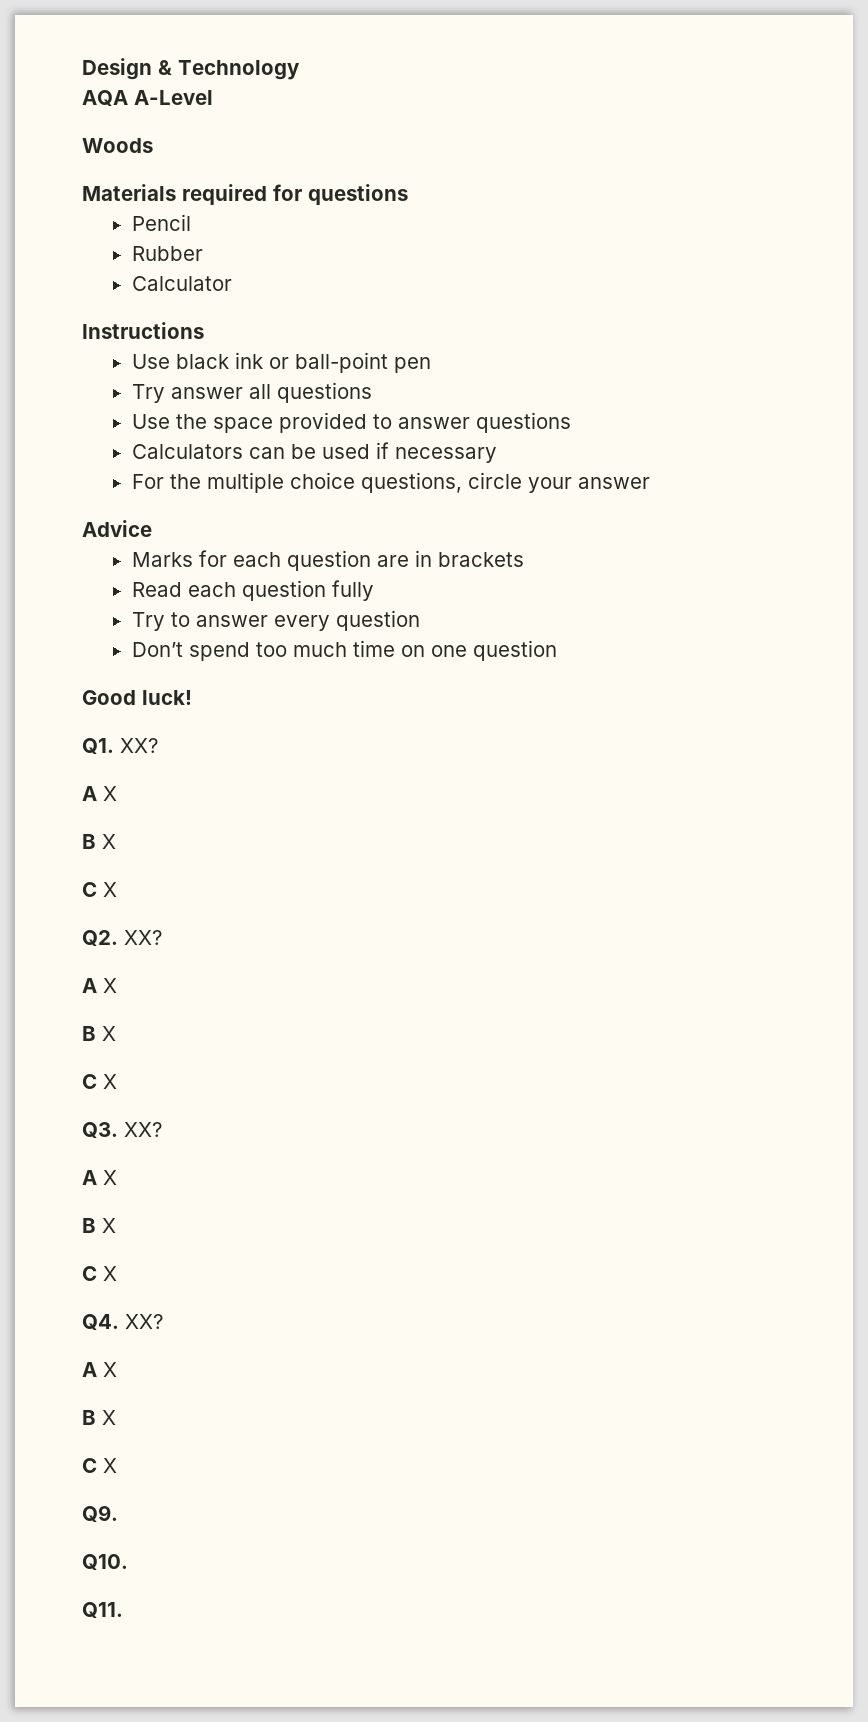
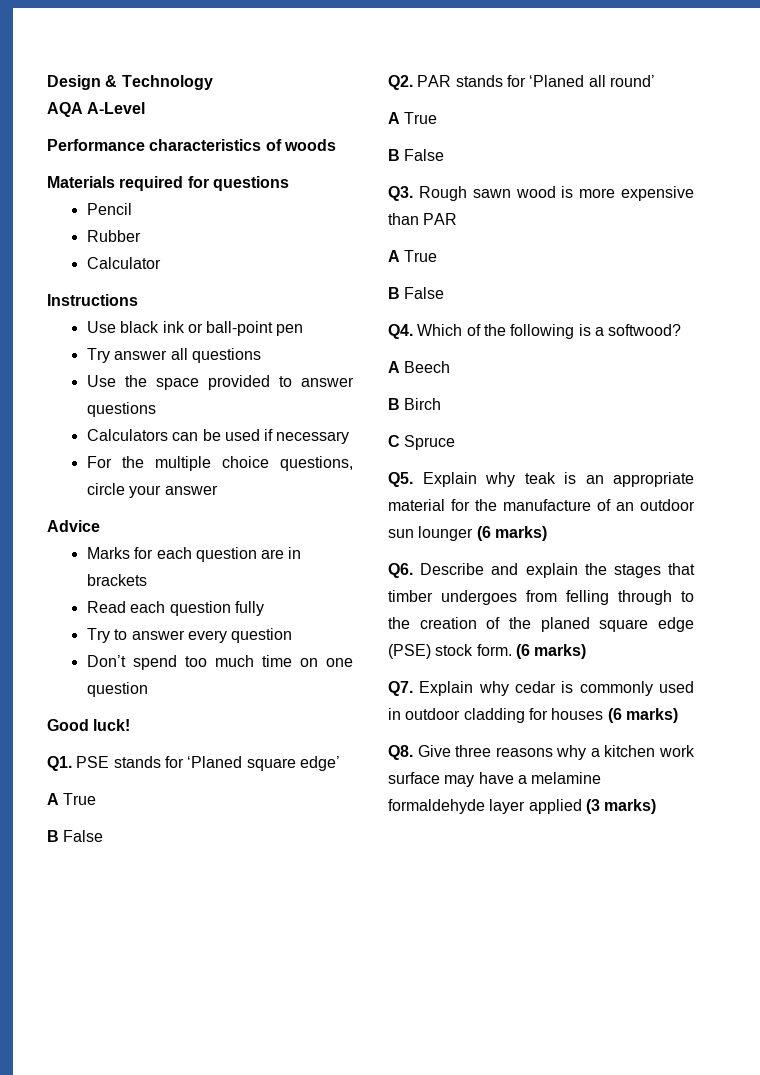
[82,138,153,153] Woods -> [47,139,336,151] Performance characteristics of woods
[120,738,158,753] [82,786,117,801] [82,834,116,849] [82,882,117,897] [82,930,162,947] [82,978,117,993] [82,1026,116,1041] [82,1074,117,1089] [82,1122,162,1139] [82,1170,117,1185] [82,1218,116,1233] [82,1266,117,1281] [82,1314,163,1331] [82,1362,117,1377] [82,1410,116,1425] [82,1458,117,1473] [82,1505,118,1523] [82,1554,128,1571] [82,1602,123,1619] XX? // A X // B X // C X // Q2. XX? // A X // B X // C X // Q3. XX? // A X // B X // C X // Q4. XX? // A X // B X // C X // Q9. // Q10. // Q11. -> [76,756,340,771] [47,793,97,805] [47,830,104,842] [388,75,655,90] [388,112,438,124] [388,149,445,161] [388,186,694,201] [388,213,458,225] [388,250,438,262] [388,287,445,299] [388,324,682,339] [388,361,451,373] [388,398,442,410] [388,435,456,450] [388,472,694,487] [388,499,695,511] [388,526,547,541] [388,563,695,578] [388,590,694,605] [388,617,694,632] [388,644,587,659] [388,681,694,696] [388,708,678,723] [388,745,695,760] [388,772,602,787] [388,799,657,814] PSE stands for ‘Planed square edge’ // A True // B False // Q2. PAR stands for ‘Planed all round’ // A True // B False // Q3. Rough sawn wood is more expensive than PAR // A True // B False // Q4. Which of the following is a softwood? // A Beech // B Birch // C Spruce // Q5. Explain why teak is an appropriate material for the manufacture of an outdoor sun lounger (6 marks) // Q6. Describe and explain the stages that timber undergoes from felling through to the creation of the planed square edge (PSE) stock form. (6 marks) // Q7. Explain why cedar is commonly used in outdoor cladding for houses (6 marks) // Q8. Give three reasons why a kitchen work surface may have a melamine formaldehyde layer applied (3 marks)

